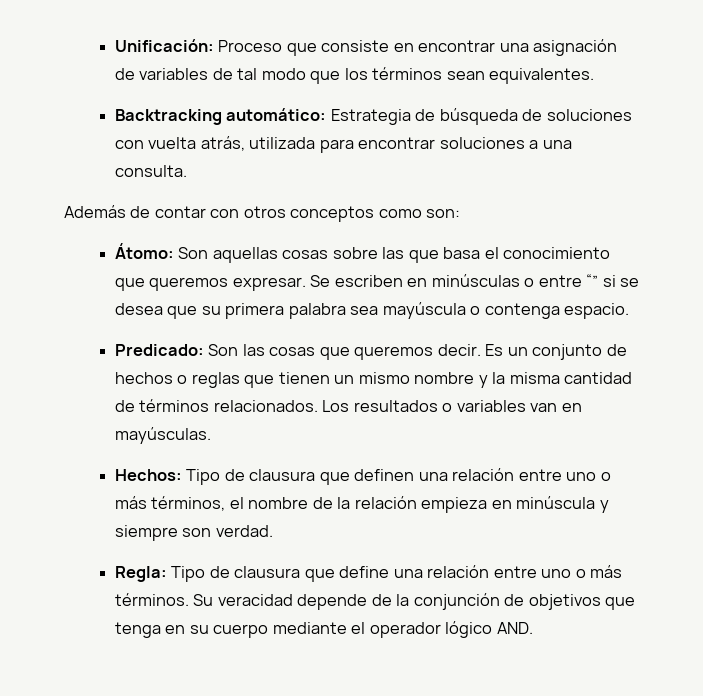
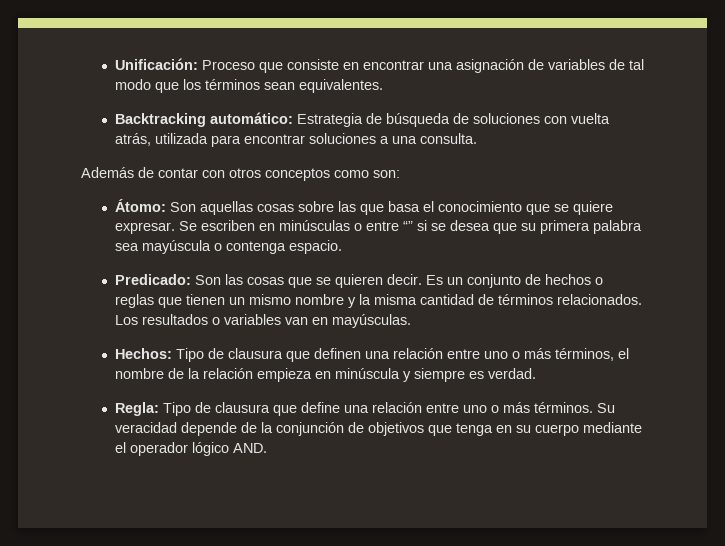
[149,277,229,291] queremos -> [553,201,613,215] se quiere
[354,346,434,360] queremos -> [315,274,383,288] se quieren
[182,528,212,537] son -> [468,371,484,379] es

